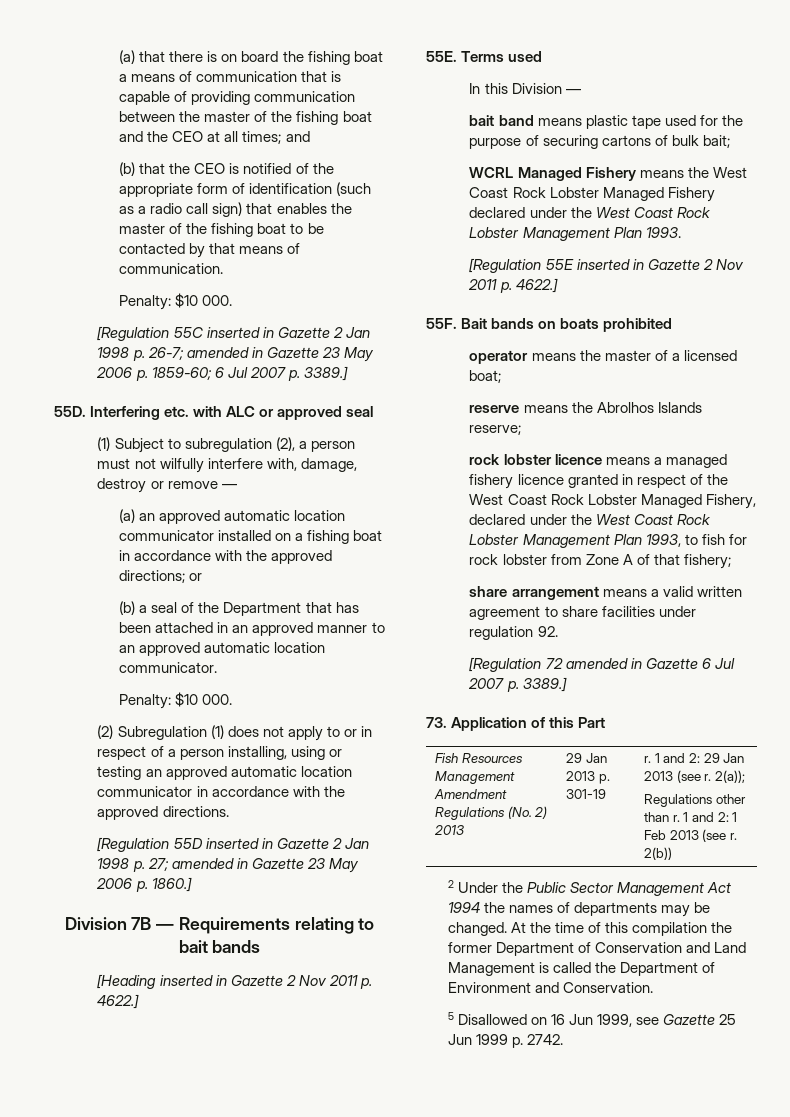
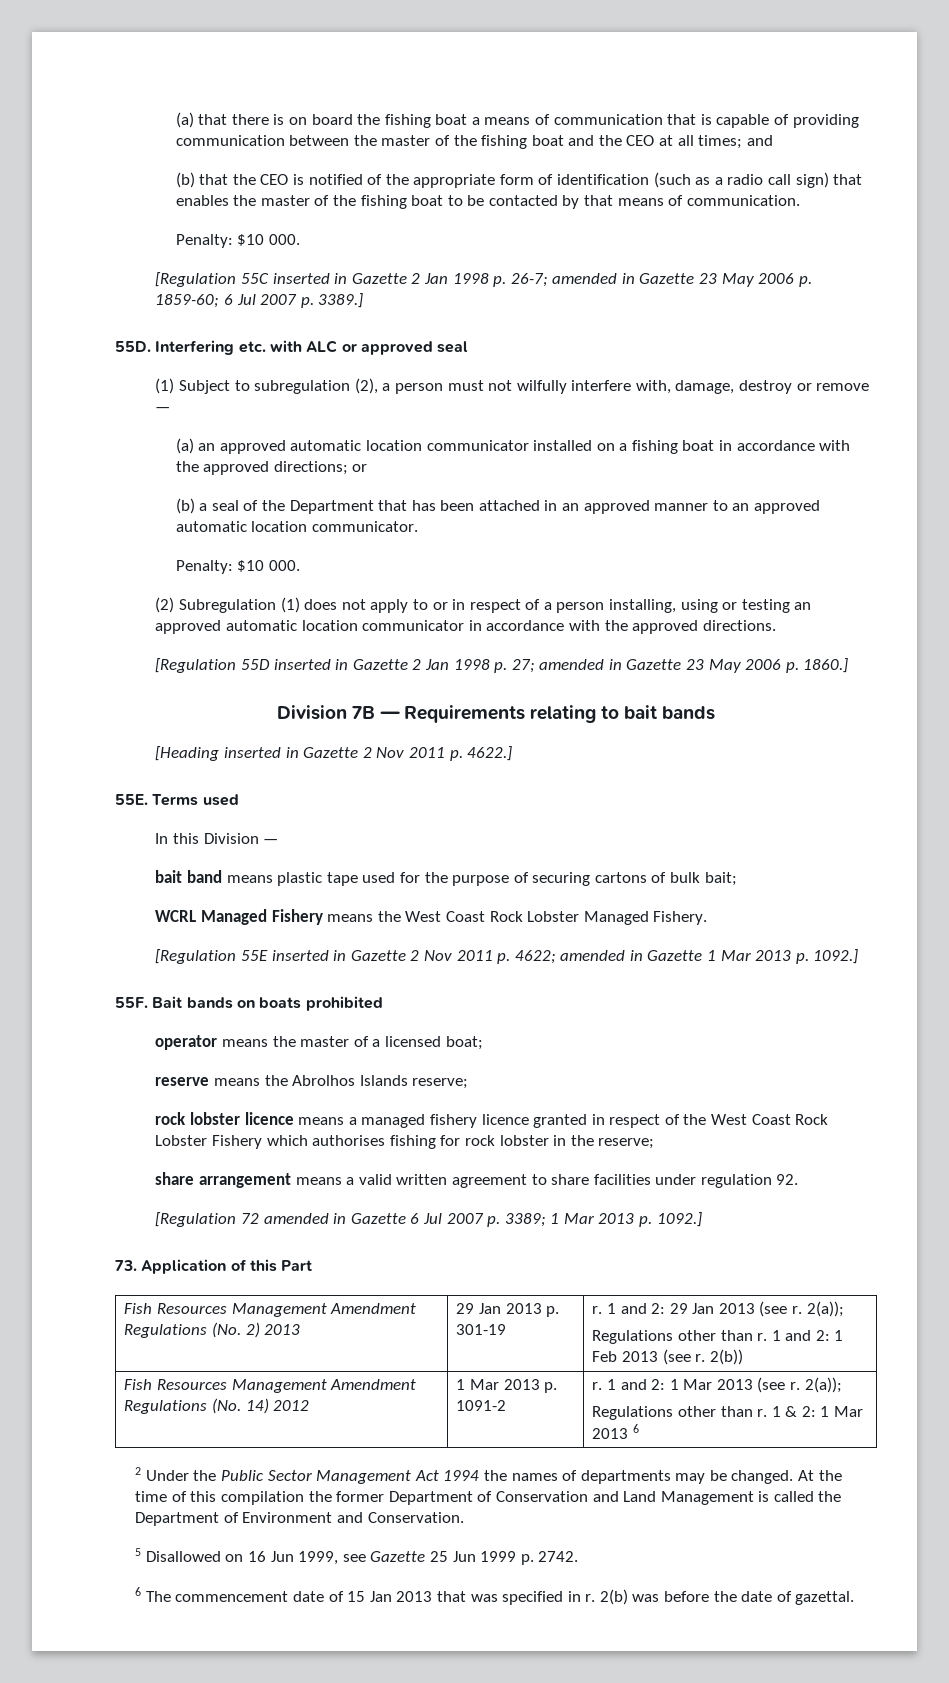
[667,187,715,202] [469,207,711,218] [469,227,681,241] Fishery declared under the West Coast Rock Lobster Management Plan 1993. -> [653,911,708,925] Fishery.
[515,278,558,293] 4622.] -> [514,949,859,964] 4622; amended in Gazette 1 Mar 2013 p. 1092.]
[640,494,756,509] [469,514,711,525] [469,534,747,548] [469,554,731,569] Managed Fishery, declared under the West Coast Rock Lobster Management Plan 1993, to fish for rock lobster from Zone A of that fishery; -> [211,1135,655,1149] Fishery which authorises fishing for rock lobster in the reserve;
[522,677,567,692] 3389.] -> [504,1212,702,1227] 3389; 1 Mar 2013 p. 1092.]
(672, 853) none -> [124,1379,417,1393] [124,1398,310,1414] [456,1379,558,1393] [456,1400,507,1411] [592,1377,842,1393] [592,1406,864,1420] [592,1424,639,1439] // Fish Resources Management Amendment Regulations (No. 14) 2012 | 1 Mar 2013 p. 1091-2 | r. 1 and 2: 1 Mar 2013 (see r. 2(a)); // Regulations other than r. 1 & 2: 1 Mar 2013 6
(563, 1039) none -> [135,1587,855,1605] // 6 The commencement date of 15 Jan 2013 that was specified in r. 2(b) was before the date of gazettal.

